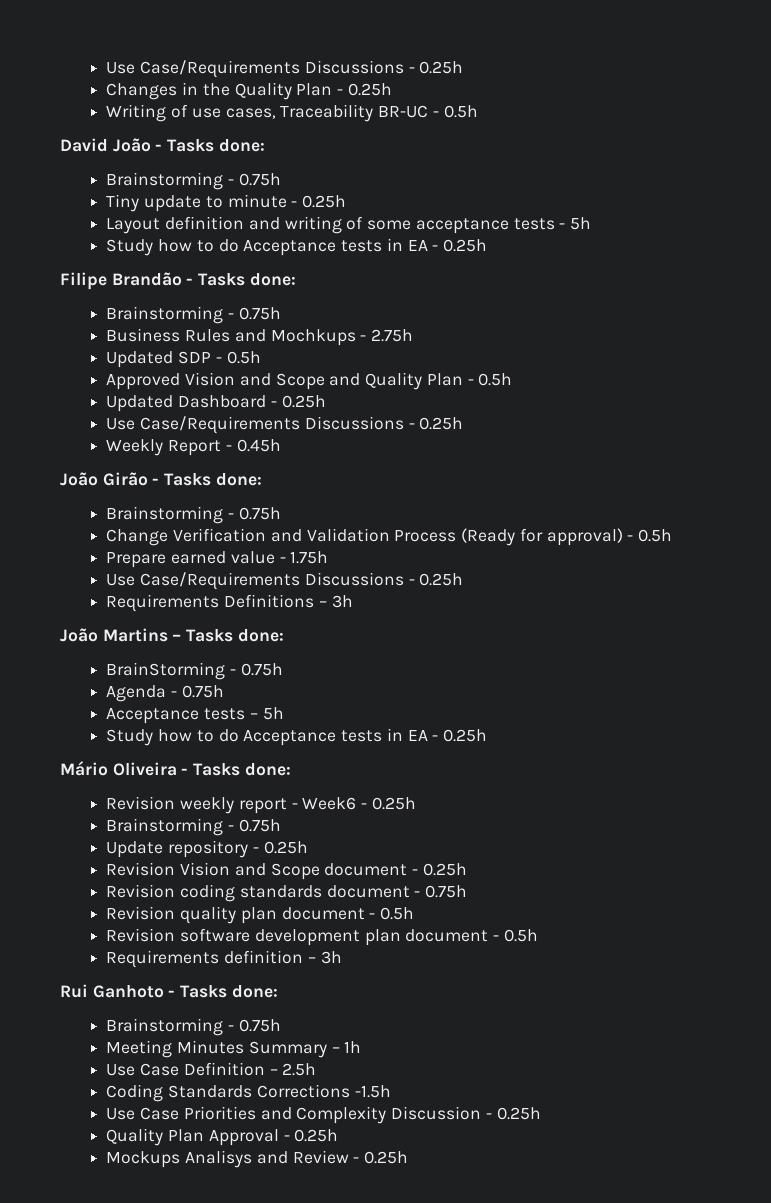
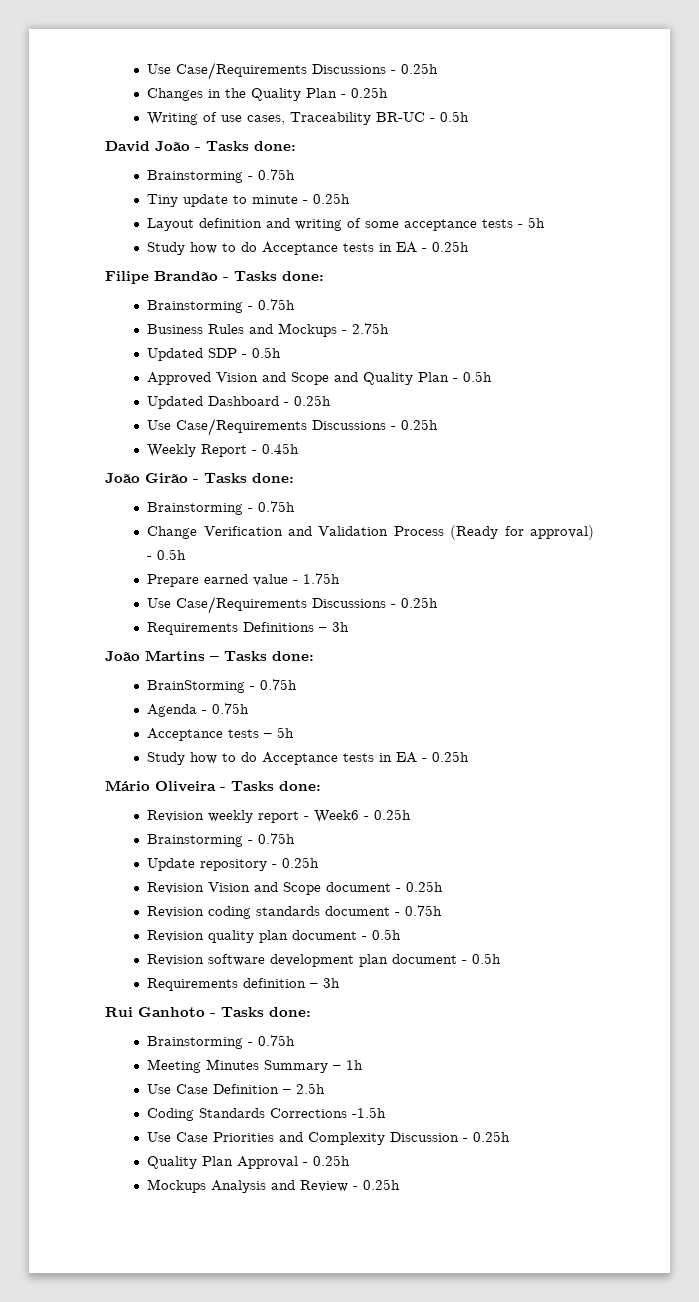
[270,329,356,346] Mochkups -> [278,323,338,337] Mockups
[185,1150,253,1168] Analisys -> [211,1180,267,1193] Analysis

